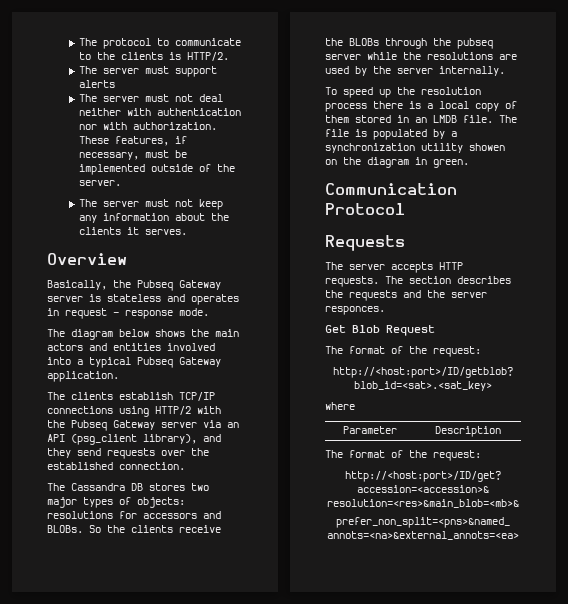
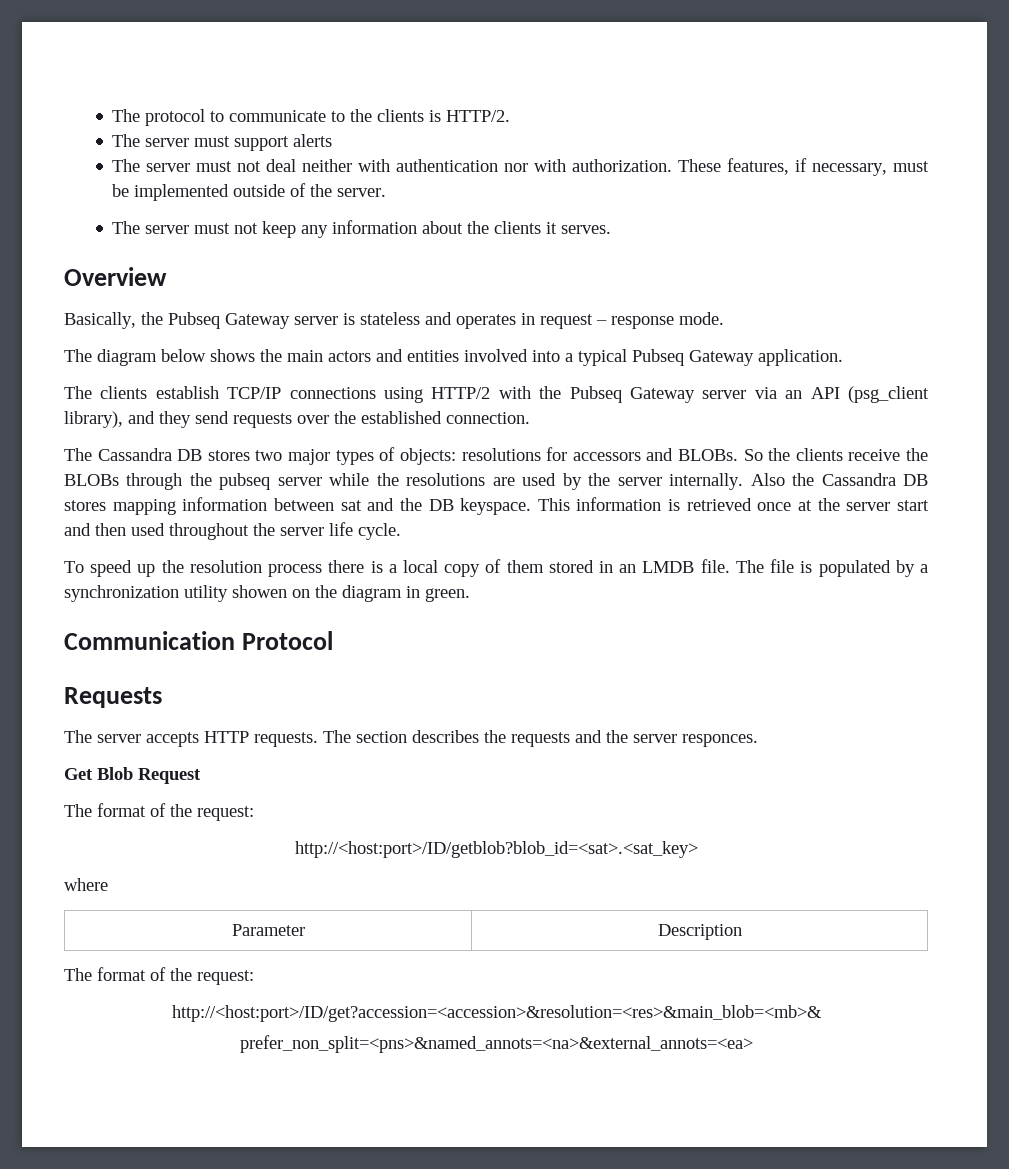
(505, 71) none -> [750,473,929,486] [64,497,929,515] [64,522,401,540] Also the Cassandra DB stores mapping information between sat and the DB keyspace. This information is retrieved once at the server start and then used throughout the server life cycle.

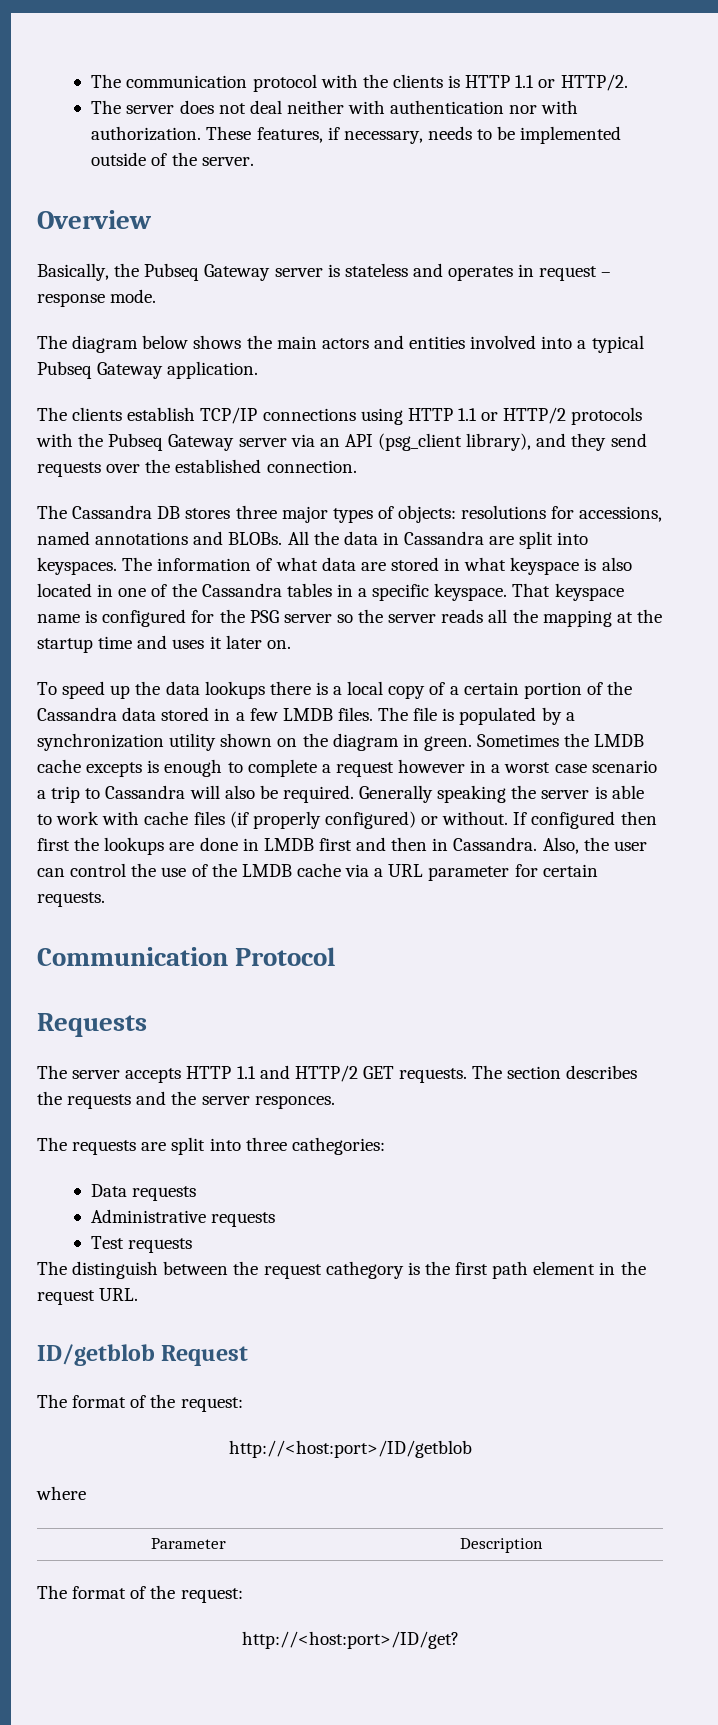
[112,109,511,126] [112,134,333,151] [112,159,233,172] The protocol to communicate to the clients is HTTP/2. // The server must support alerts // The server must -> [91,74,628,92] [91,100,214,114] The communication protocol with the clients is HTTP 1.1 or HTTP/2. // The server does
[893,161,929,172] must -> [427,126,493,140] needs to
[112,220,612,238] // The server must not keep any information about the clients it serves. -> (254, 161) none
[431,387,491,399] HTTP/2 -> [407,407,643,425] HTTP 1.1 or HTTP/2 protocols
[255,450,283,461] two -> [235,505,277,519] three
[572,448,928,461] [64,473,929,490] [64,497,929,515] [64,522,401,540] accessors and BLOBs. So the clients receive the BLOBs through the pubseq server while the resolutions are used by the server internally. Also the Cassandra DB stores mapping information between sat and the DB keyspace. This information is retrieved once at the server start and then used throughout the server life cycle. -> [579,506,663,522] [37,531,589,549] [37,557,632,575] [37,583,624,601] [37,609,662,627] [37,635,291,653] accessions, named annotations and BLOBs. All the data in Cassandra are split into keyspaces. The information of what data are stored in what keyspace is also located in one of the Cassandra tables in a specific keyspace. That keyspace name is configured for the PSG server so the server reads all the mapping at the startup time and uses it later on.
[189,560,323,577] resolution process -> [165,681,265,699] data lookups
[506,559,730,573] them stored in an LMDB file. -> [449,681,633,699] [37,707,373,721] a certain portion of the Cassandra data stored in a few LMDB files.
[232,585,287,598] showen -> [220,733,273,747] shown
(470, 595) none -> [477,733,645,747] [37,759,657,777] [37,785,644,803] [37,811,657,829] [37,837,647,855] [37,863,598,881] [37,892,105,907] Sometimes the LMDB cache excepts is enough to complete a request however in a worst case scenario a trip to Cassandra will also be required. Generally speaking the server is able to work with cache files (if properly configured) or without. If configured then first the lookups are done in LMDB first and then in Cassandra. Also, the user can control the use of the LMDB cache via a URL parameter for certain requests.
(249, 737) none -> [236,1065,394,1082] 1.1 and HTTP/2 GET
[64,767,133,780] Get Blob -> [37,1137,385,1155] [91,1184,197,1201] [91,1209,276,1227] [91,1236,193,1253] [37,1261,646,1279] [37,1288,139,1305] [37,1344,155,1366] The requests are split into three cathegories: // Data requests // Administrative requests // Test requests // The distinguish between the request cathegory is the first path element in the request URL. // ID/getblob
[294,841,698,858] http://<host:port>/ID/getblob?blob_id=<sat>.<sat_key> -> [228,1440,472,1458] http://<host:port>/ID/getblob
[171,1005,822,1022] [239,1035,753,1053] http://<host:port>/ID/get?accession=<accession>&resolution=<res>&main_blob=<mb>& // prefer_non_split=<pns>&named_annots=<na>&external_annots=<ea> -> [241,1631,459,1649] http://<host:port>/ID/get?

